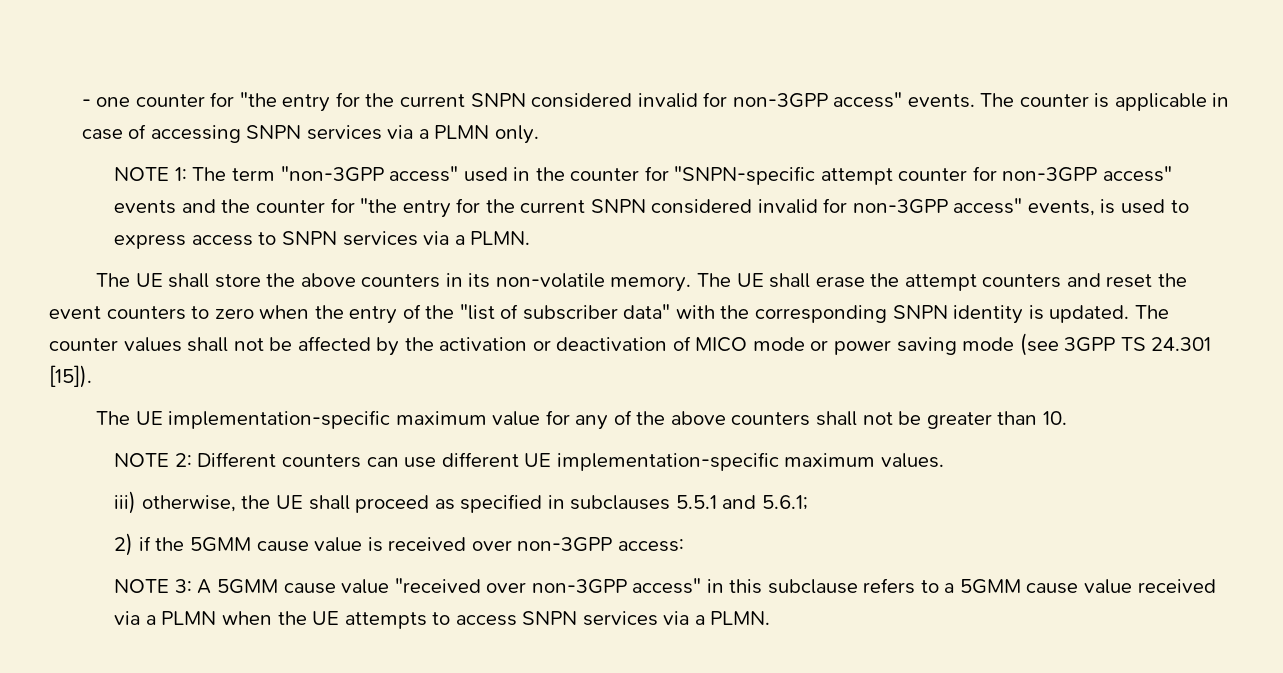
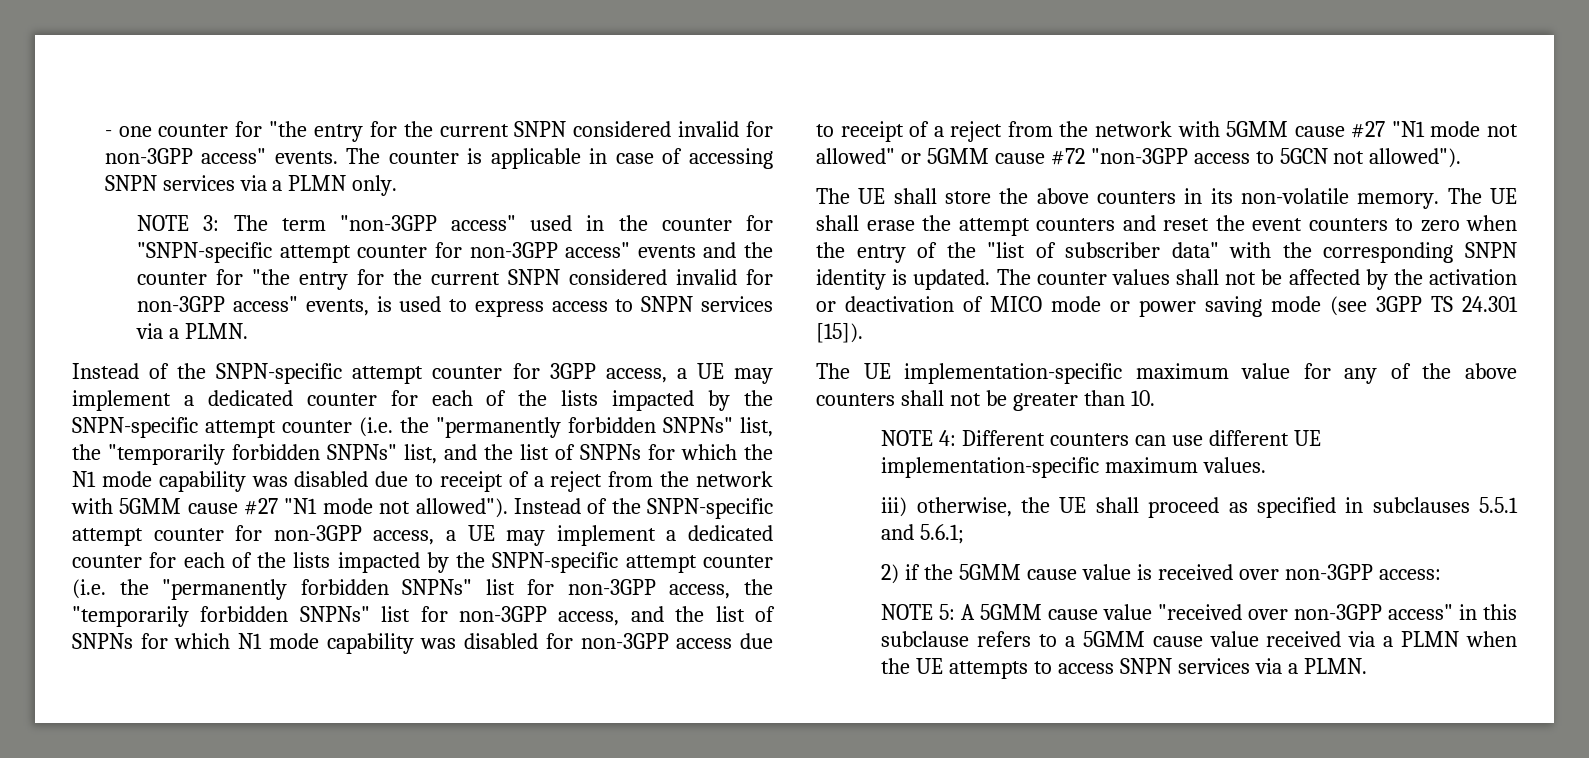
[174,167,187,181] 1: -> [203,215,220,231] 3:
(531, 238) none -> [72,363,773,384] [72,390,773,411] [72,417,773,438] [72,444,773,465] [72,471,773,492] [71,498,774,519] [72,525,774,546] [72,552,773,573] [72,579,773,600] [72,606,775,627] [72,633,774,654] [816,121,1518,142] [816,148,1462,168] // Instead of the SNPN-specific attempt counter for 3GPP access, a UE may implement a dedicated counter for each of the lists impacted by the SNPN-specific attempt counter (i.e. the "permanently forbidden SNPNs" list, the "temporarily forbidden SNPNs" list, and the list of SNPNs for which the N1 mode capability was disabled due to receipt of a reject from the network with 5GMM cause #27 "N1 mode not allowed"). Instead of the SNPN-specific attempt counter for non-3GPP access, a UE may implement a dedicated counter for each of the lists impacted by the SNPN-specific attempt counter (i.e. the "permanently forbidden SNPNs" list for non-3GPP access, the "temporarily forbidden SNPNs" list for non-3GPP access, and the list of SNPNs for which N1 mode capability was disabled for non-3GPP access due to receipt of a reject from the network with 5GMM cause #27 "N1 mode not allowed" or 5GMM cause #72 "non-3GPP access to 5GCN not allowed").
[174,453,192,467] 2: -> [939,430,957,446] 4:
[174,579,192,593] 3: -> [939,604,956,620] 5:

